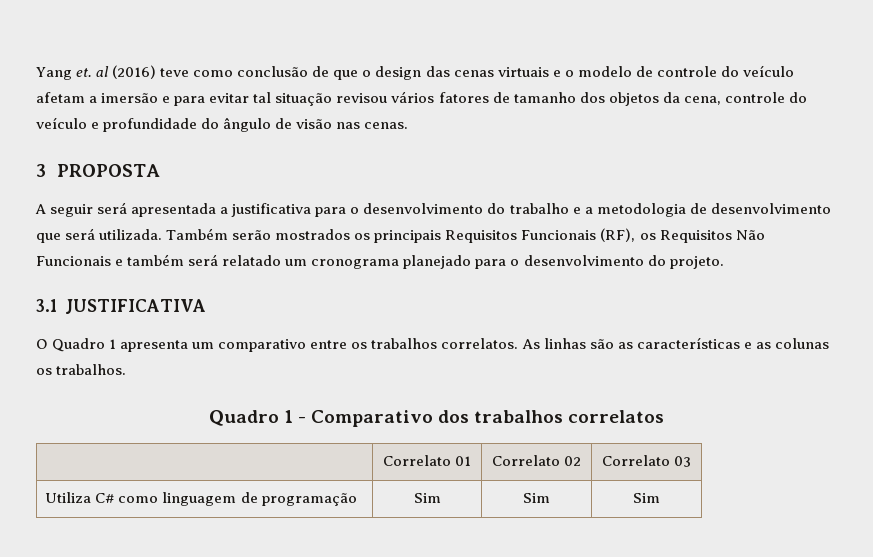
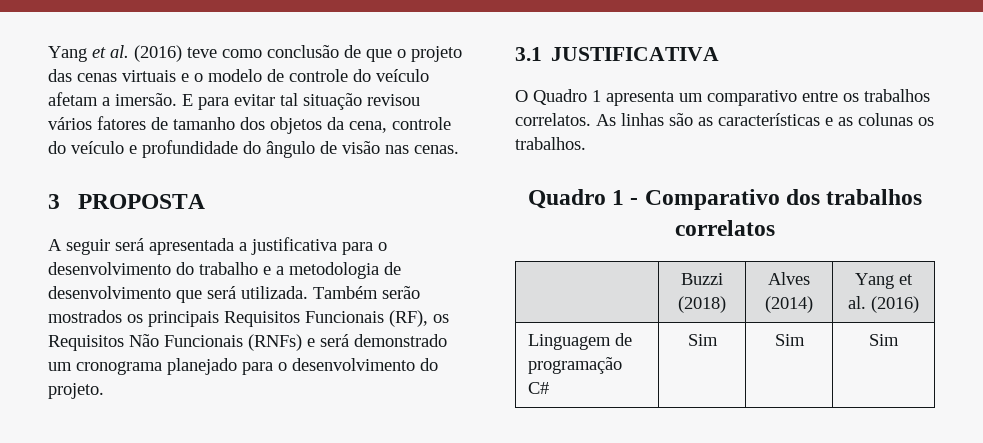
[36,66,110,80] Yang et. al -> [48,45,129,62] Yang et al.
[375,66,422,80] design -> [411,46,462,62] projeto
[101,93,171,103] imersão e -> [115,93,193,106] imersão. E
[115,254,282,266] e também será relatado -> [248,334,447,351] (RNFs) e será demonstrado
[382,455,472,466] [491,455,582,466] [601,455,692,467] [45,492,237,506] Correlato 01 | Correlato 02 | Correlato 03 // Utiliza C# como linguagem -> [681,273,723,285] [678,296,726,313] [768,272,810,285] [765,296,813,313] [855,273,913,289] [848,296,919,313] [528,334,612,350] Buzzi (2018) | Alves (2014) | Yang et al. (2016) // Linguagem
(357, 499) none -> [528,382,550,394] C#

